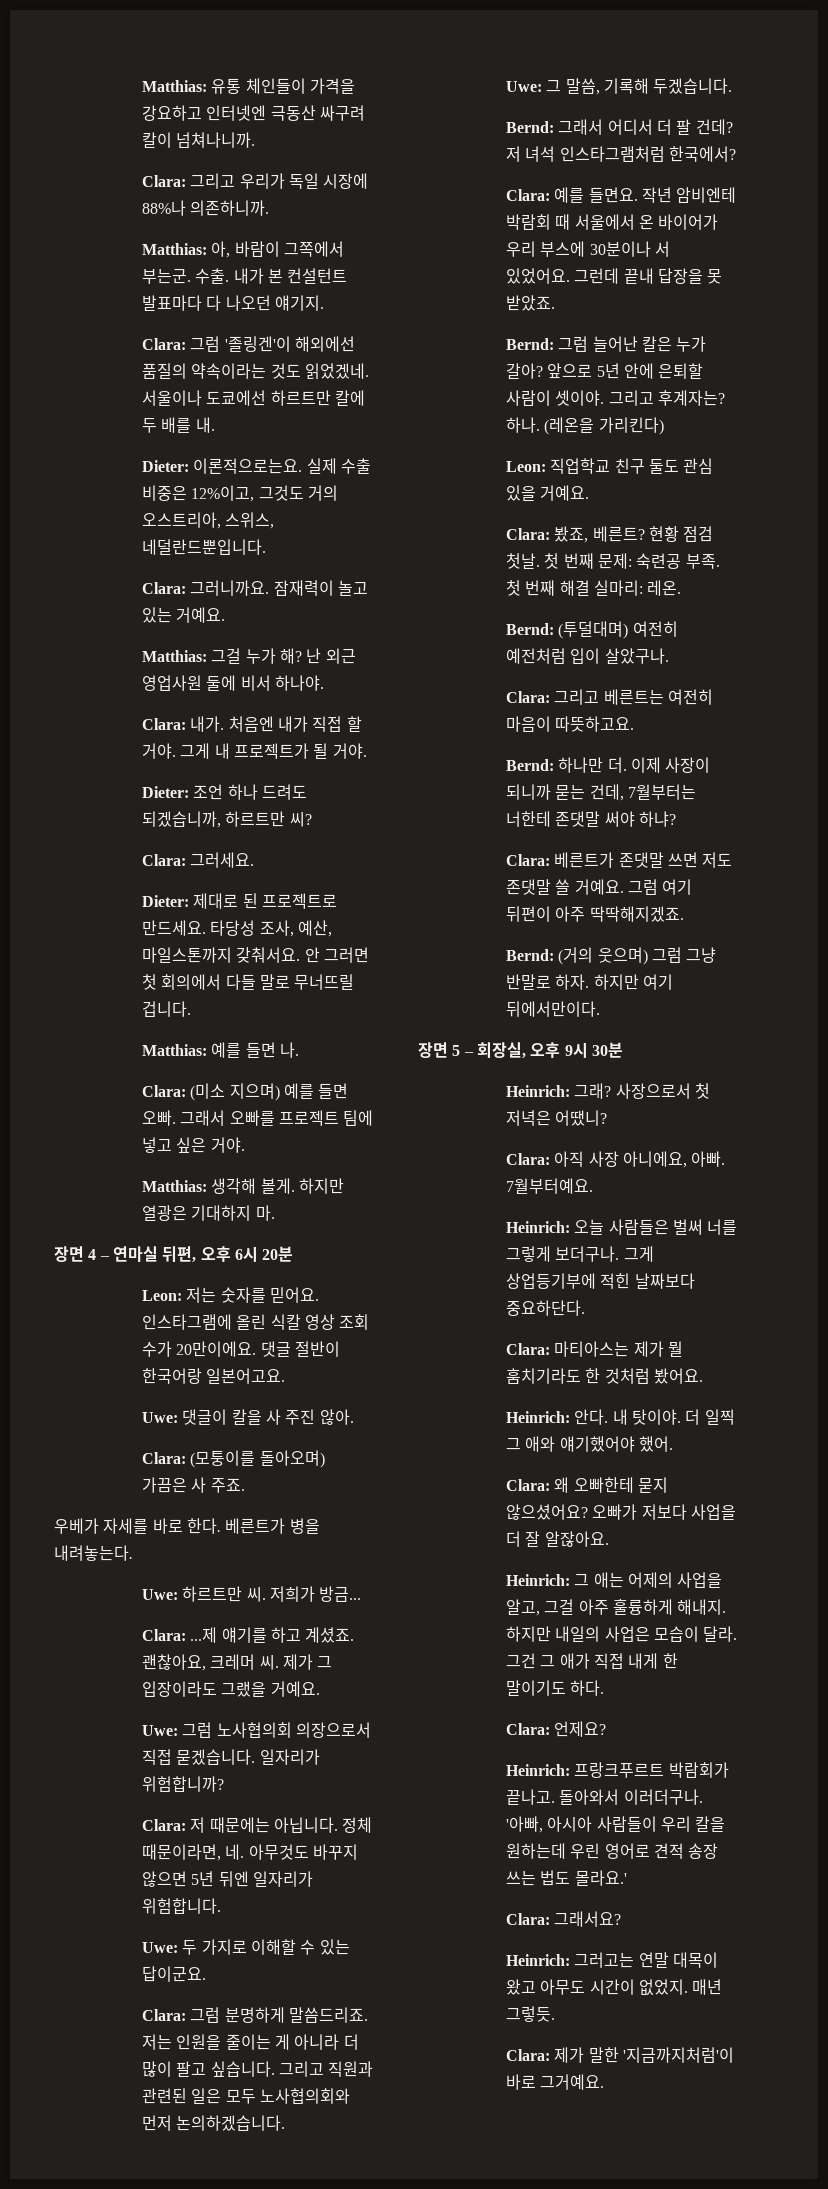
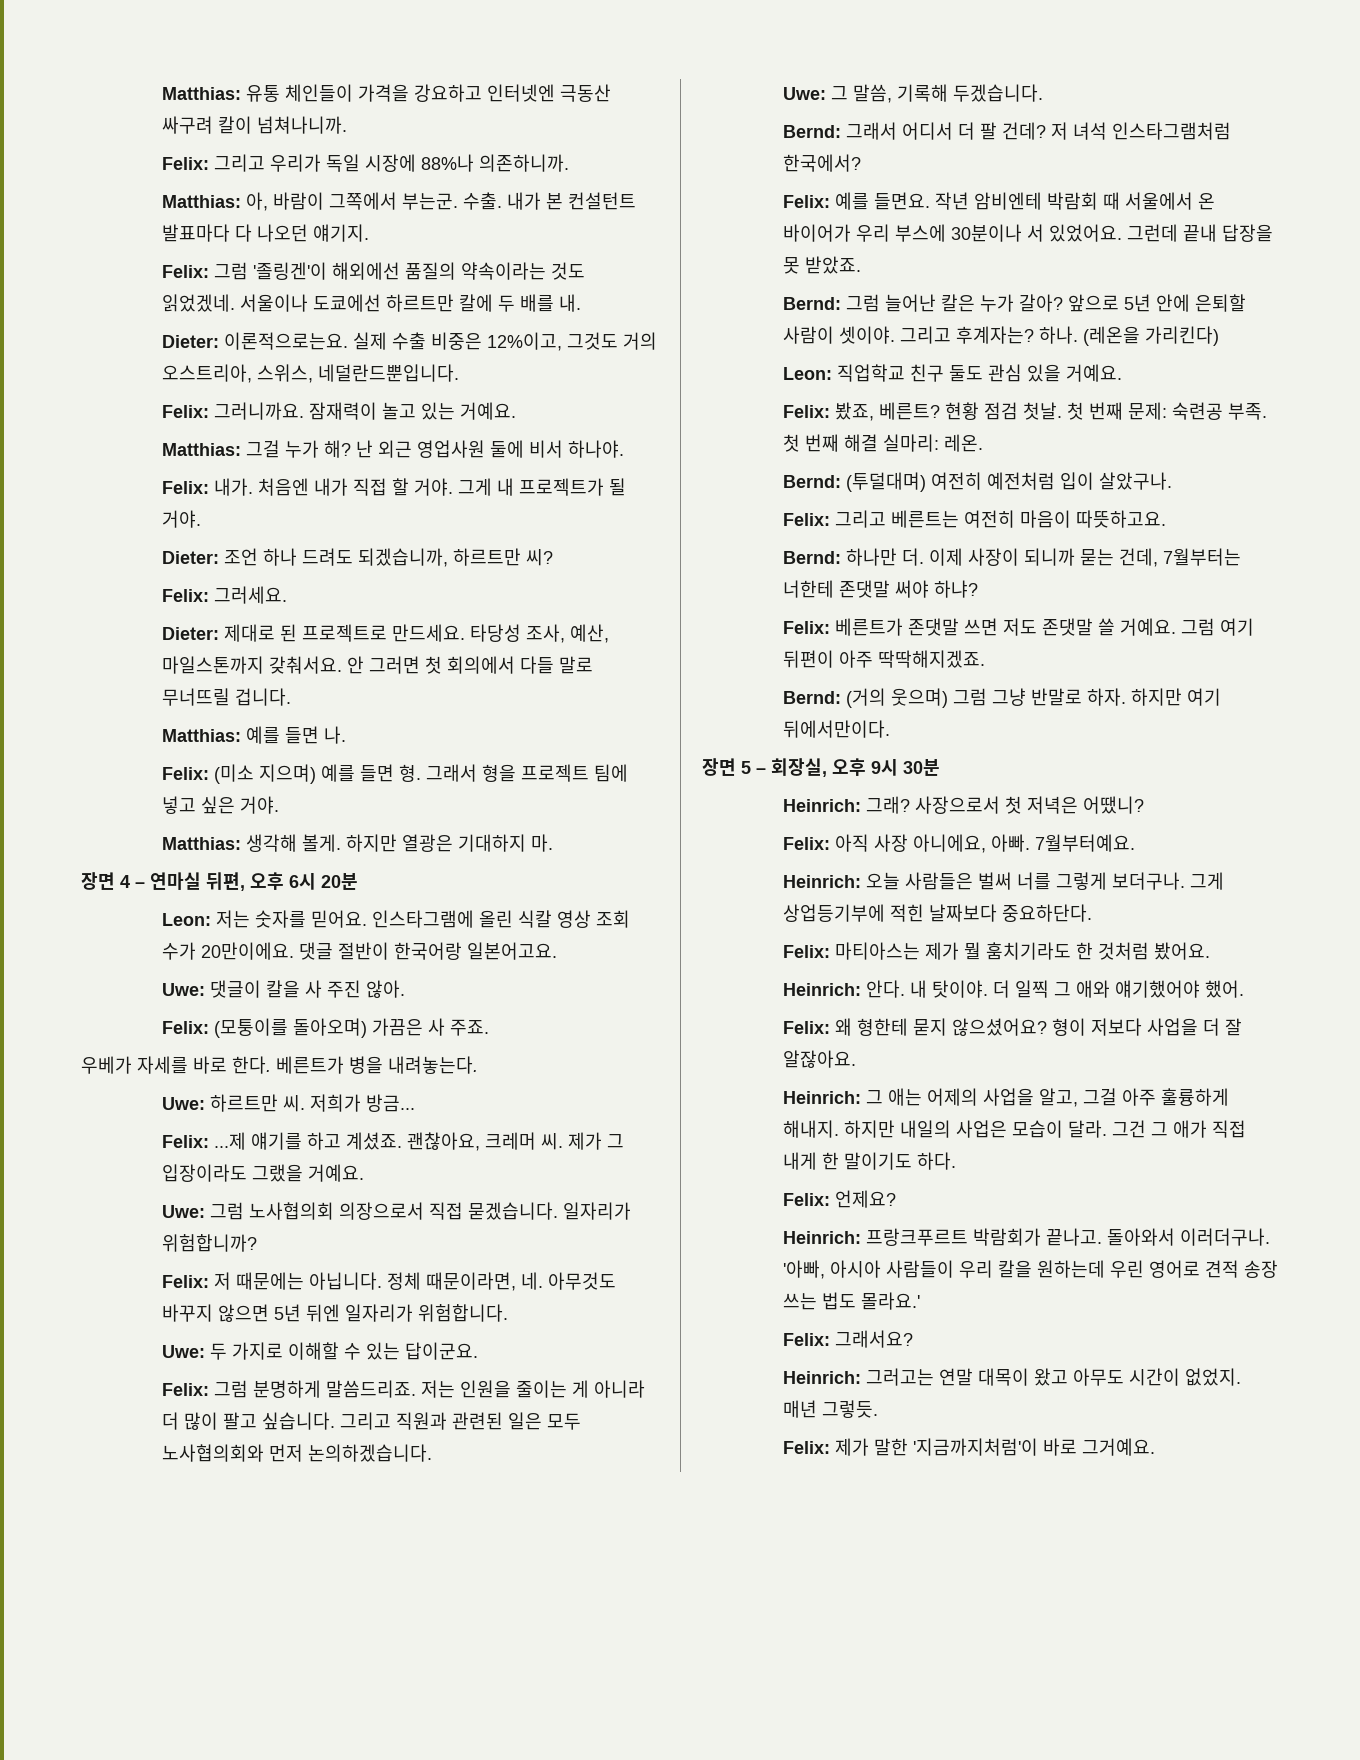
[142,175,187,187] Clara: -> [161,157,209,170] Felix:
[142,338,187,350] Clara: -> [161,265,209,278] Felix:
[142,582,187,594] Clara: -> [161,405,209,418] Felix:
[142,718,187,730] Clara: -> [161,481,209,494] Felix:
[142,854,187,866] Clara: -> [161,589,209,602] Felix:
[142,1085,187,1097] Clara: -> [161,767,209,780] Felix:
[142,1110,275,1126] 오빠. 그래서 오빠를 -> [398,764,516,782] 형. 그래서 형을
[142,1452,187,1464] Clara: -> [161,1021,209,1034] Felix:
[142,1629,187,1641] Clara: -> [161,1135,209,1148] Felix:
[142,1819,187,1831] Clara: -> [161,1275,209,1288] Felix:
[142,2009,187,2021] Clara: -> [161,1383,209,1396] Felix:
[506,189,551,201] Clara: -> [782,195,830,208] Felix:
[506,528,551,540] Clara: -> [782,405,830,418] Felix:
[506,691,551,703] Clara: -> [782,513,830,526] Felix:
[506,854,551,866] Clara: -> [782,621,830,634] Felix:
[506,1153,551,1165] Clara: -> [782,837,830,850] Felix:
[506,1343,551,1355] Clara: -> [782,945,830,958] Felix:
[506,1477,634,1493] Clara: 왜 오빠한테 -> [782,1018,908,1036] Felix: 왜 형한테
[592,1504,638,1520] 오빠가 -> [1051,1018,1086,1036] 형이
[506,1723,551,1735] Clara: -> [782,1193,830,1206] Felix:
[506,1913,551,1925] Clara: -> [782,1333,830,1346] Felix:
[506,2049,551,2061] Clara: -> [782,1441,830,1454] Felix:

